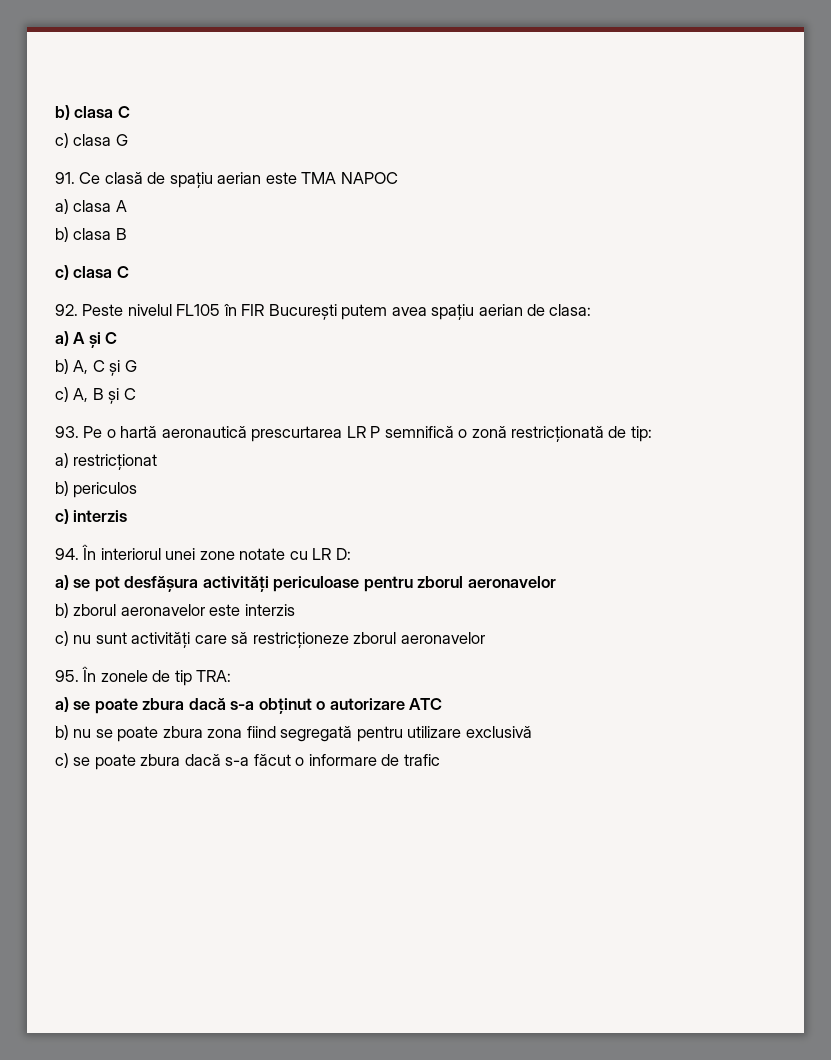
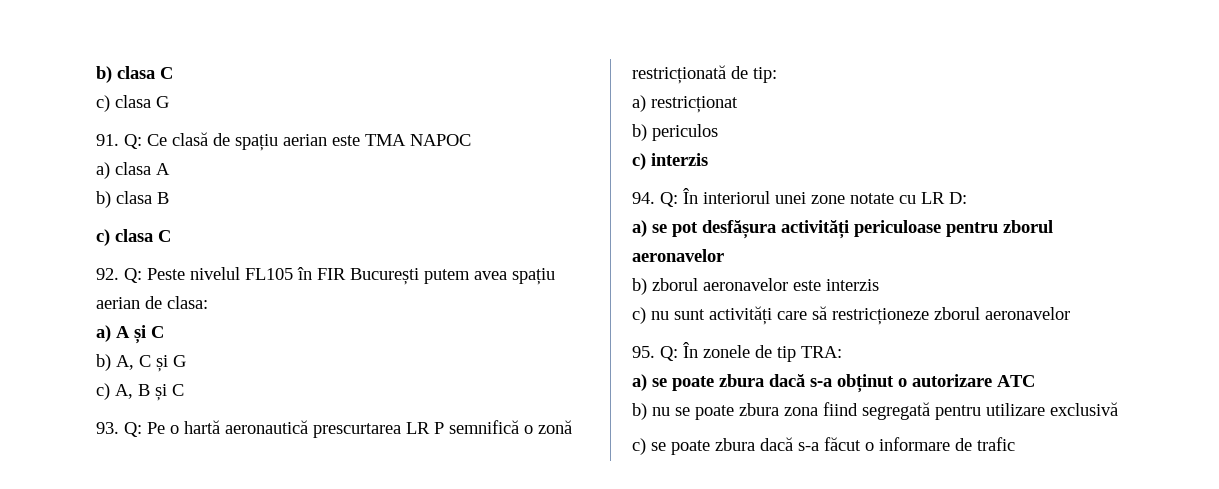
(75, 178) none -> [124,134,142,149] Q:
(78, 310) none -> [124,268,142,283] Q:
(79, 432) none -> [124,422,142,437] Q:
(79, 554) none -> [660,192,678,207] Q:
(79, 676) none -> [660,346,678,361] Q:

